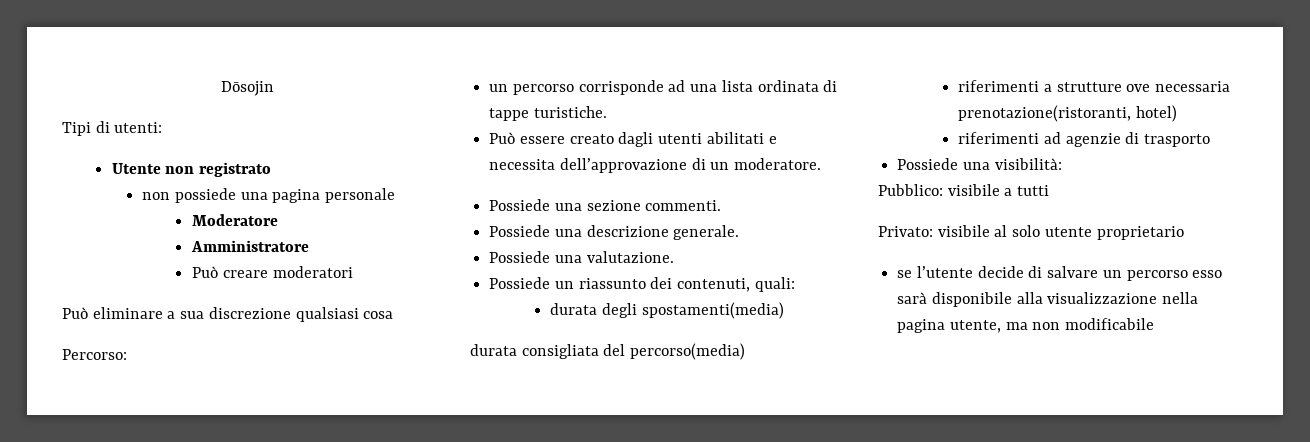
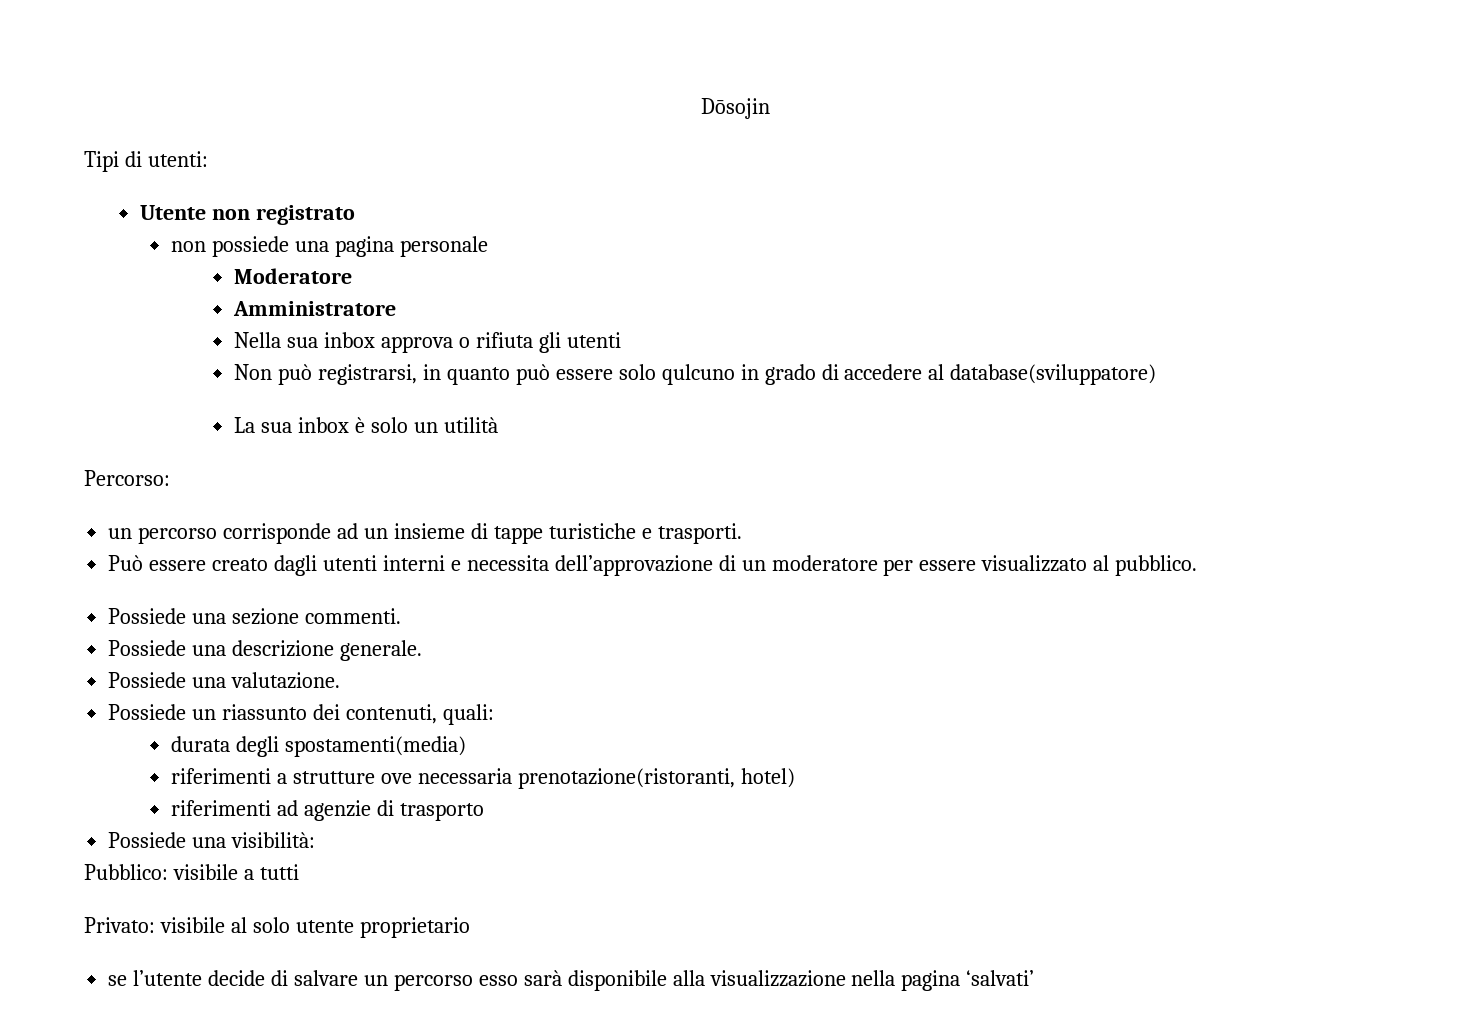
[192,266,353,278] [62,307,394,322] Può creare moderatori // Può eliminare a sua discrezione qualsiasi cosa -> [234,332,621,353] [234,364,1157,385] [234,417,498,433] Nella sua inbox approva o rifiuta gli utenti // Non può registrarsi, in quanto può essere solo qulcuno in grado di accedere al database(sviluppatore) // La sua inbox è solo un utilità
[690,80,838,92] [489,106,607,121] una lista ordinata di tappe turistiche. -> [363,523,742,544] un insieme di tappe turistiche e trasporti.
[706,132,764,144] abilitati -> [382,555,445,571] interni
[734,158,822,170] moderatore. -> [771,555,1198,576] moderatore per essere visualizzato al pubblico.
[470,343,746,360] // durata consigliata del percorso(media) -> (467, 746) none
[949,318,1155,333] utente, ma non modificabile -> [966,970,1035,986] ‘salvati’

